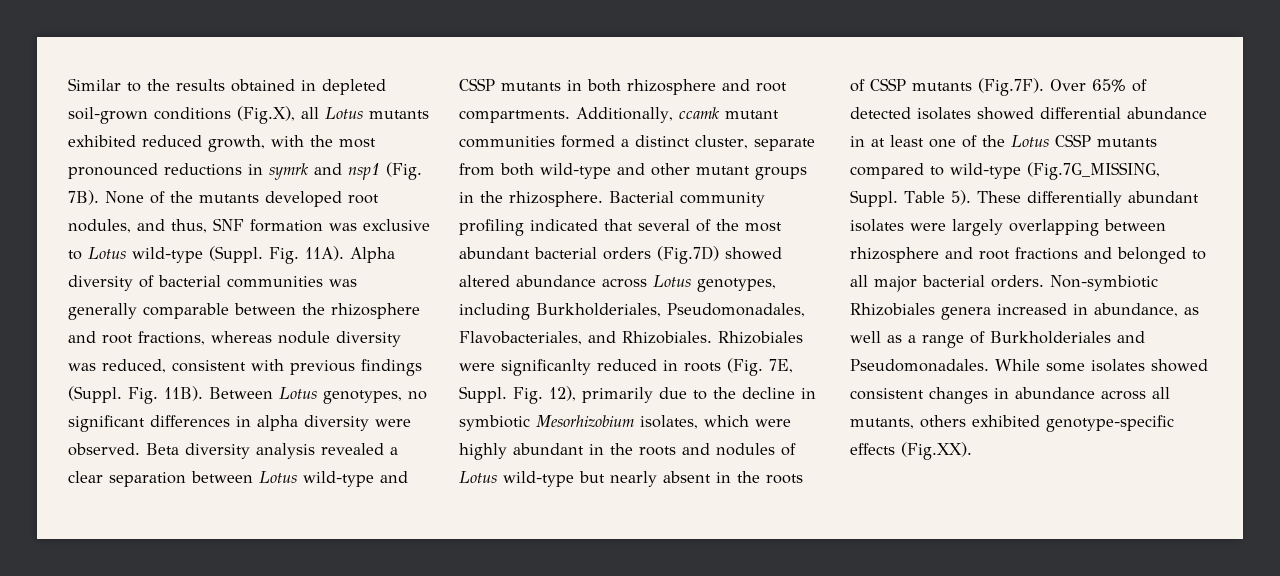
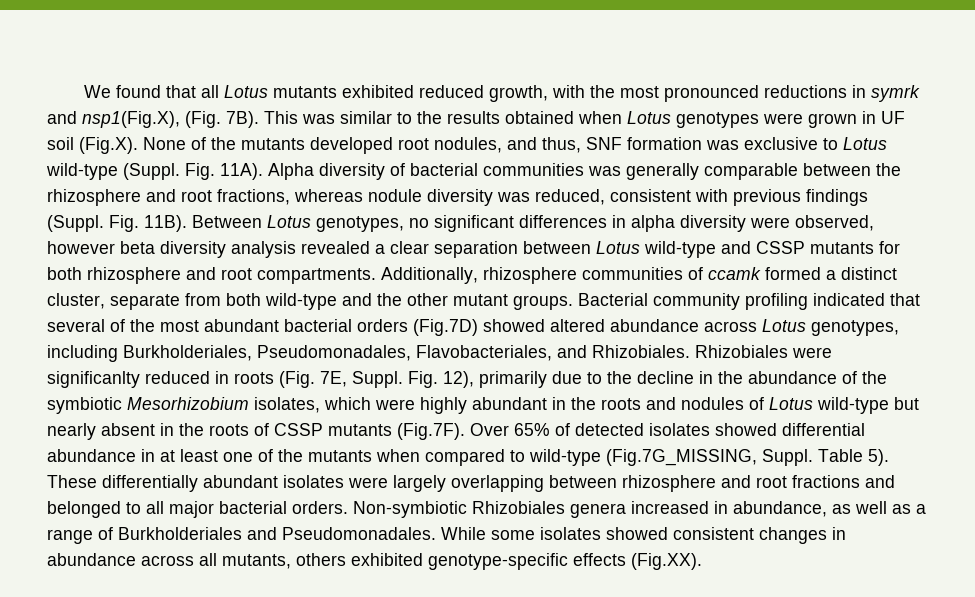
[68,78,386,95] [68,106,295,124] Similar to the results obtained in depleted soil-grown conditions (Fig.X), -> [83,85,196,98] We found that
[348,163,380,180] nsp1 -> [82,111,180,128] nsp1(Fig.X),
(99, 197) none -> [264,111,905,128] [47,137,138,154] This was similar to the results obtained when Lotus genotypes were grown in UF soil (Fig.X).
[68,443,179,456] observed. Beta -> [795,215,874,231] [47,241,155,254] observed, however beta
[567,80,582,91] in -> [879,241,900,254] for
[678,107,779,119] [459,136,555,148] ccamk mutant communities -> [483,267,761,284] rhizosphere communities of ccamk
(645, 169) none -> [377,293,402,306] the
[755,167,807,180] [459,191,603,207] groups in the rhizosphere. -> [513,295,573,310] groups.
(816, 393) none -> [718,371,887,384] the abundance of the
[1011,134,1157,147] Lotus CSSP mutants -> [308,449,420,462] mutants when

